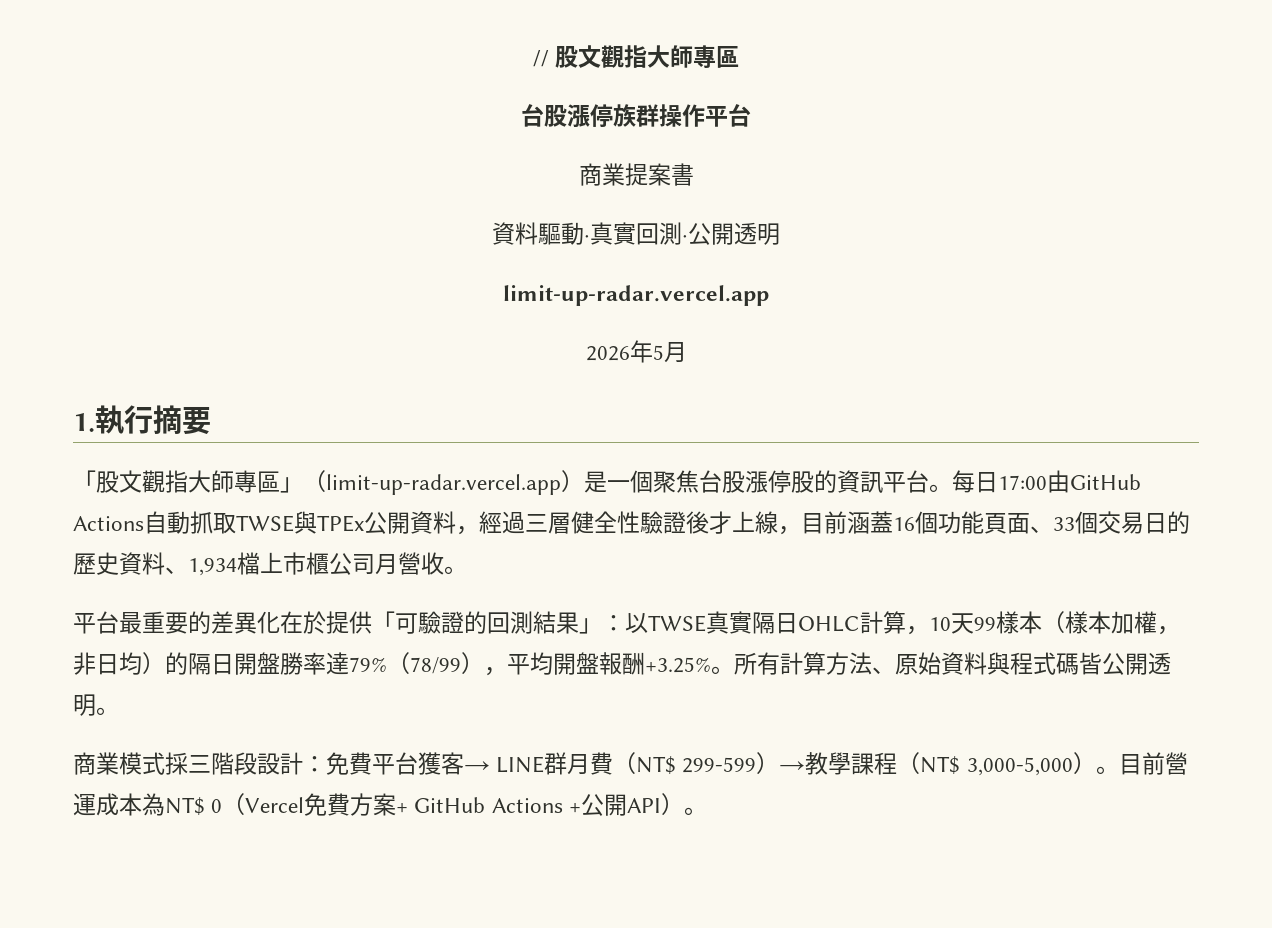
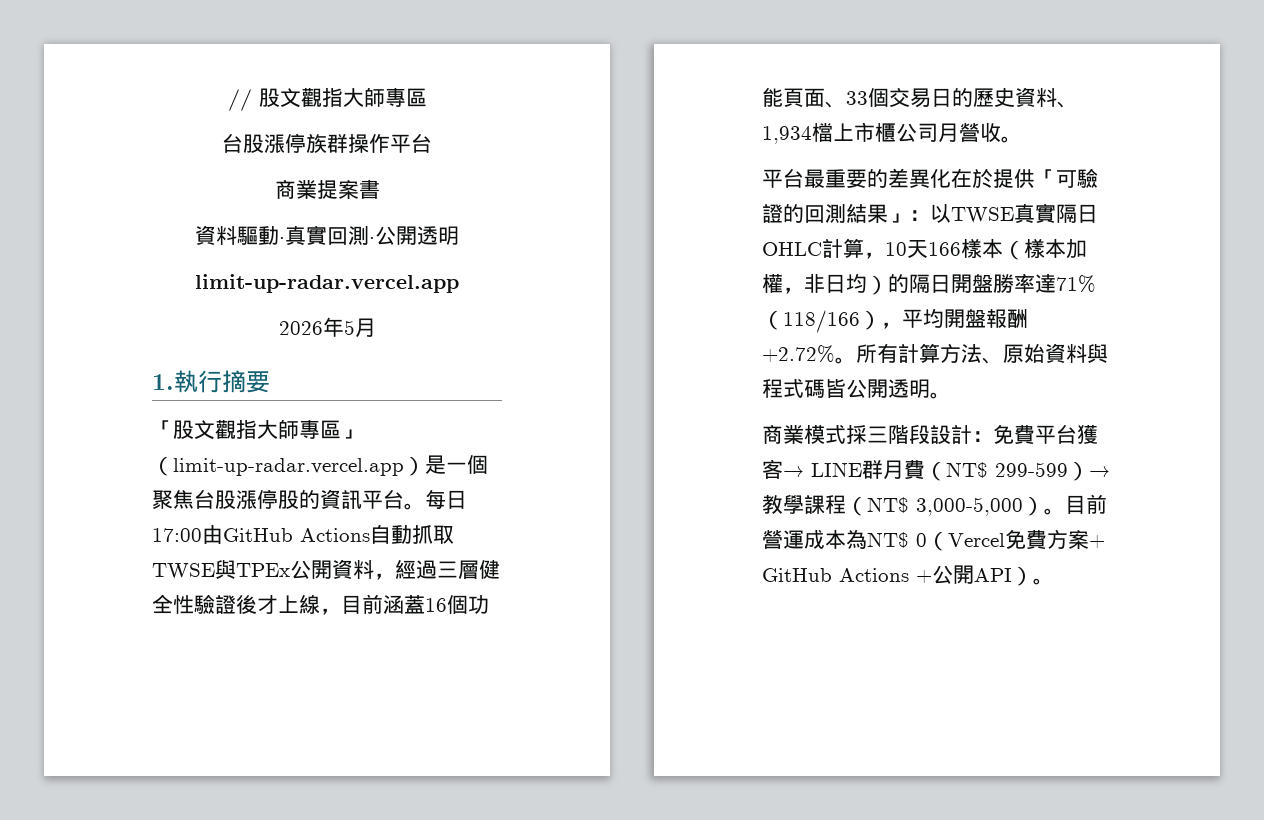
[974,617,996,631] 99 -> [928,242,961,256] 166
[349,652,461,674] 79%（78/99 -> [1056,275,1096,293] [762,310,860,333] 71%（118/166
[645,657,711,673] +3.25% -> [762,345,835,363] +2.72%

